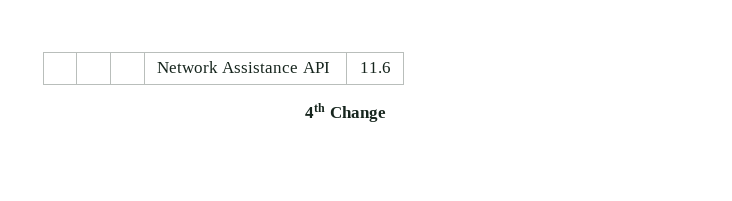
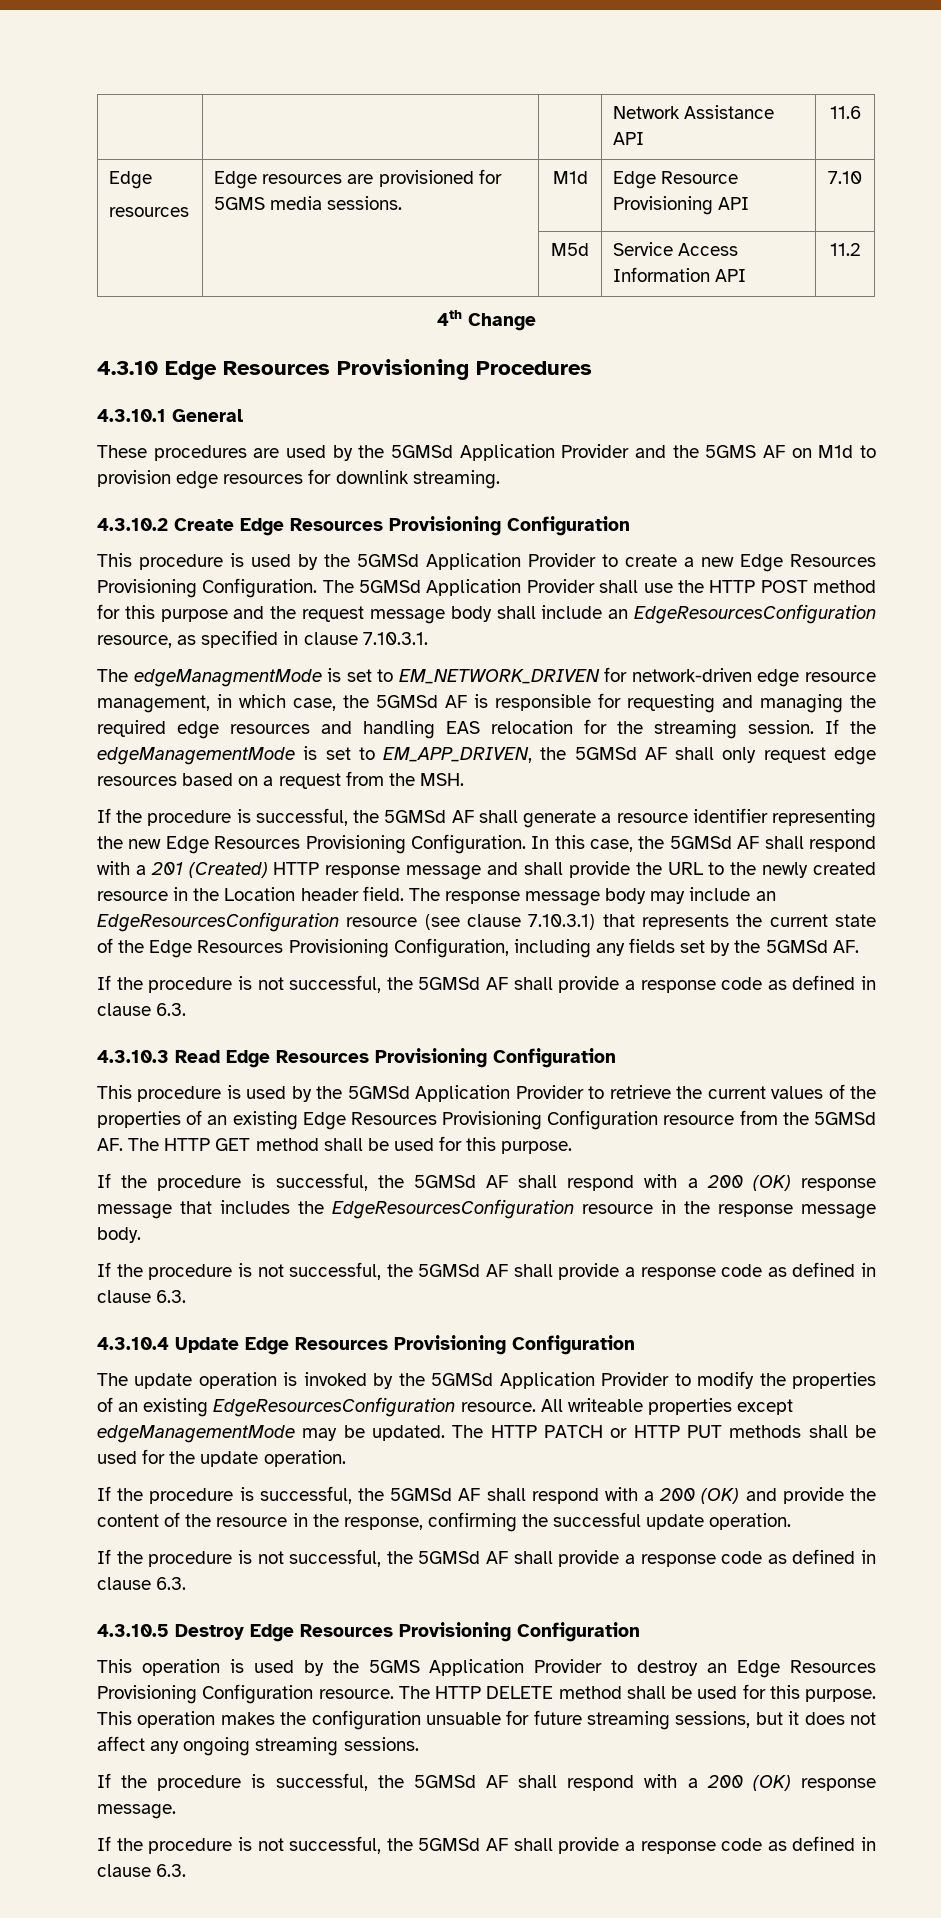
[305,103,386,122] // 4th Change -> [109,171,153,189] [109,207,190,217] [214,169,502,189] [214,196,403,210] [552,171,588,184] [613,171,739,189] [613,196,750,215] [828,171,862,184] [551,243,589,256] [613,242,739,256] [613,267,747,282] [830,243,860,256] [437,310,536,331] [97,359,592,380] [97,409,243,422] [97,444,876,461] [97,469,500,489] [97,516,630,536] [97,553,876,572] [97,578,877,598] [97,604,877,624] [97,630,428,648] [97,667,876,687] [97,693,876,713] [97,719,876,739] [97,746,876,765] [97,771,464,789] [97,808,877,828] [97,834,876,854] [97,861,877,880] [97,886,776,906] [97,912,877,932] [97,938,859,958] [97,975,876,993] [97,1003,187,1016] [97,1048,616,1068] [97,1084,877,1102] [97,1110,877,1130] [97,1136,573,1154] [97,1173,876,1191] [97,1199,876,1219] [97,1227,141,1243] [97,1262,876,1280] [97,1290,187,1303] [97,1335,635,1355] [97,1371,876,1389] [97,1397,794,1417] [97,1425,877,1443] [97,1449,346,1467] [97,1486,876,1504] [97,1512,792,1532] [97,1549,876,1567] [97,1577,187,1590] [97,1622,640,1642] [97,1659,876,1678] [97,1684,876,1704] [97,1710,876,1730] [97,1736,419,1756] [97,1773,876,1791] [97,1804,176,1819] [97,1836,876,1854] [97,1864,187,1877] // Edge // resources | Edge resources are provisioned for 5GMS media sessions. | M1d | Edge Resource Provisioning API | 7.10 // | | M5d | Service Access Information API | 11.2 // 4th Change // 4.3.10 Edge Resources Provisioning Procedures // 4.3.10.1 General // These procedures are used by the 5GMSd Application Provider and the 5GMS AF on M1d to provision edge resources for downlink streaming. // 4.3.10.2 Create Edge Resources Provisioning Configuration // This procedure is used by the 5GMSd Application Provider to create a new Edge Resources Provisioning Configuration. The 5GMSd Application Provider shall use the HTTP POST method for this purpose and the request message body shall include an EdgeResourcesConfiguration resource, as specified in clause 7.10.3.1. // The edgeManagmentMode is set to EM_NETWORK_DRIVEN for network-driven edge resource management, in which case, the 5GMSd AF is responsible for requesting and managing the required edge resources and handling EAS relocation for the streaming session. If the edgeManagementMode is set to EM_APP_DRIVEN, the 5GMSd AF shall only request edge resources based on a request from the MSH. // If the procedure is successful, the 5GMSd AF shall generate a resource identifier representing the new Edge Resources Provisioning Configuration. In this case, the 5GMSd AF shall respond with a 201 (Created) HTTP response message and shall provide the URL to the newly created resource in the Location header field. The response message body may include an EdgeResourcesConfiguration resource (see clause 7.10.3.1) that represents the current state of the Edge Resources Provisioning Configuration, including any fields set by the 5GMSd AF. // If the procedure is not successful, the 5GMSd AF shall provide a response code as defined in clause 6.3. // 4.3.10.3 Read Edge Resources Provisioning Configuration // This procedure is used by the 5GMSd Application Provider to retrieve the current values of the properties of an existing Edge Resources Provisioning Configuration resource from the 5GMSd AF. The HTTP GET method shall be used for this purpose. // If the procedure is successful, the 5GMSd AF shall respond with a 200 (OK) response message that includes the EdgeResourcesConfiguration resource in the response message body. // If the procedure is not successful, the 5GMSd AF shall provide a response code as defined in clause 6.3. // 4.3.10.4 Update Edge Resources Provisioning Configuration // The update operation is invoked by the 5GMSd Application Provider to modify the properties of an existing EdgeResourcesConfiguration resource. All writeable properties except edgeManagementMode may be updated. The HTTP PATCH or HTTP PUT methods shall be used for the update operation. // If the procedure is successful, the 5GMSd AF shall respond with a 200 (OK) and provide the content of the resource in the response, confirming the successful update operation. // If the procedure is not successful, the 5GMSd AF shall provide a response code as defined in clause 6.3. // 4.3.10.5 Destroy Edge Resources Provisioning Configuration // This operation is used by the 5GMS Application Provider to destroy an Edge Resources Provisioning Configuration resource. The HTTP DELETE method shall be used for this purpose. This operation makes the configuration unsuable for future streaming sessions, but it does not affect any ongoing streaming sessions. // If the procedure is successful, the 5GMSd AF shall respond with a 200 (OK) response message. // If the procedure is not successful, the 5GMSd AF shall provide a response code as defined in clause 6.3.

